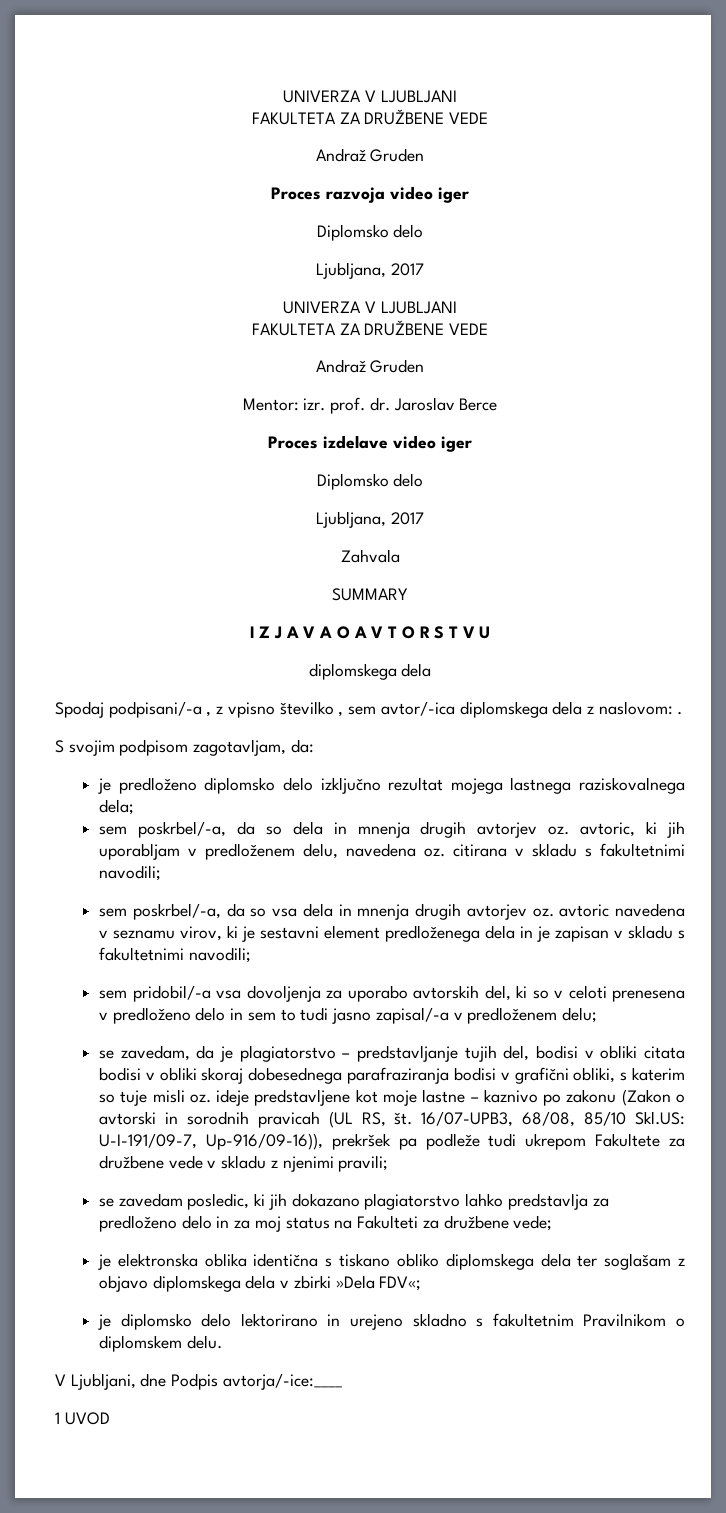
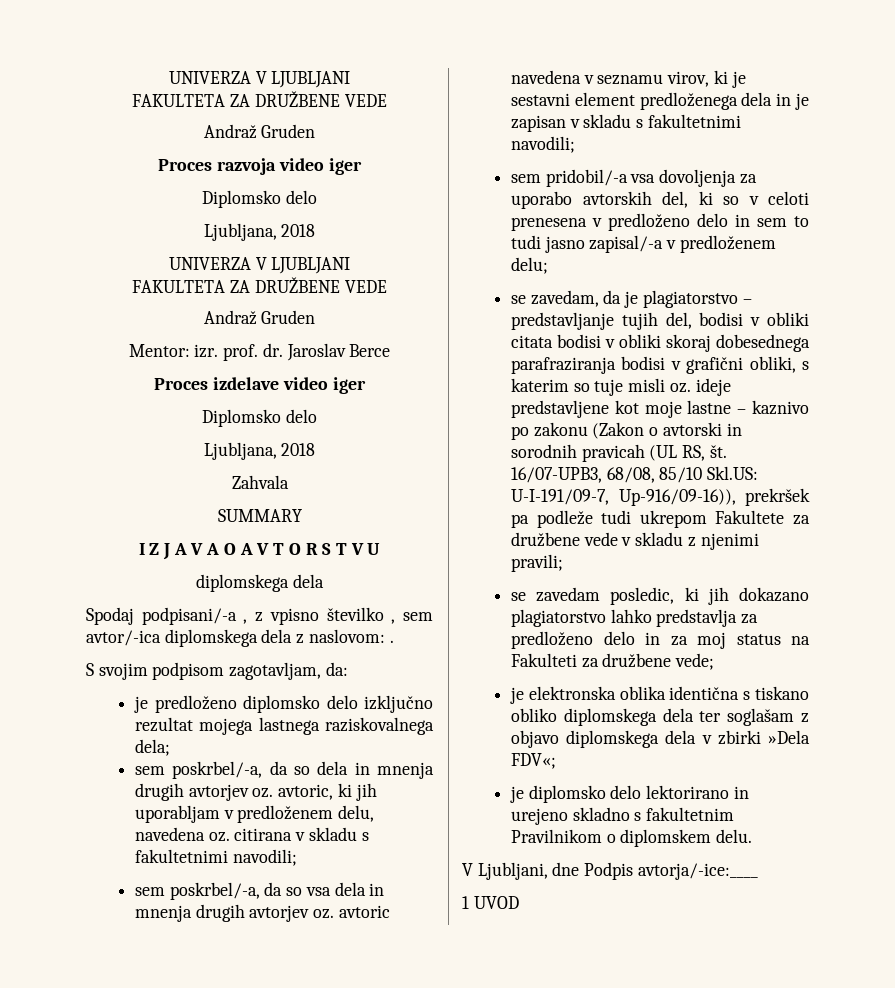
[390,263,424,276] 2017 -> [281,224,316,237] 2018
[390,512,424,525] 2017 -> [281,443,316,456] 2018

